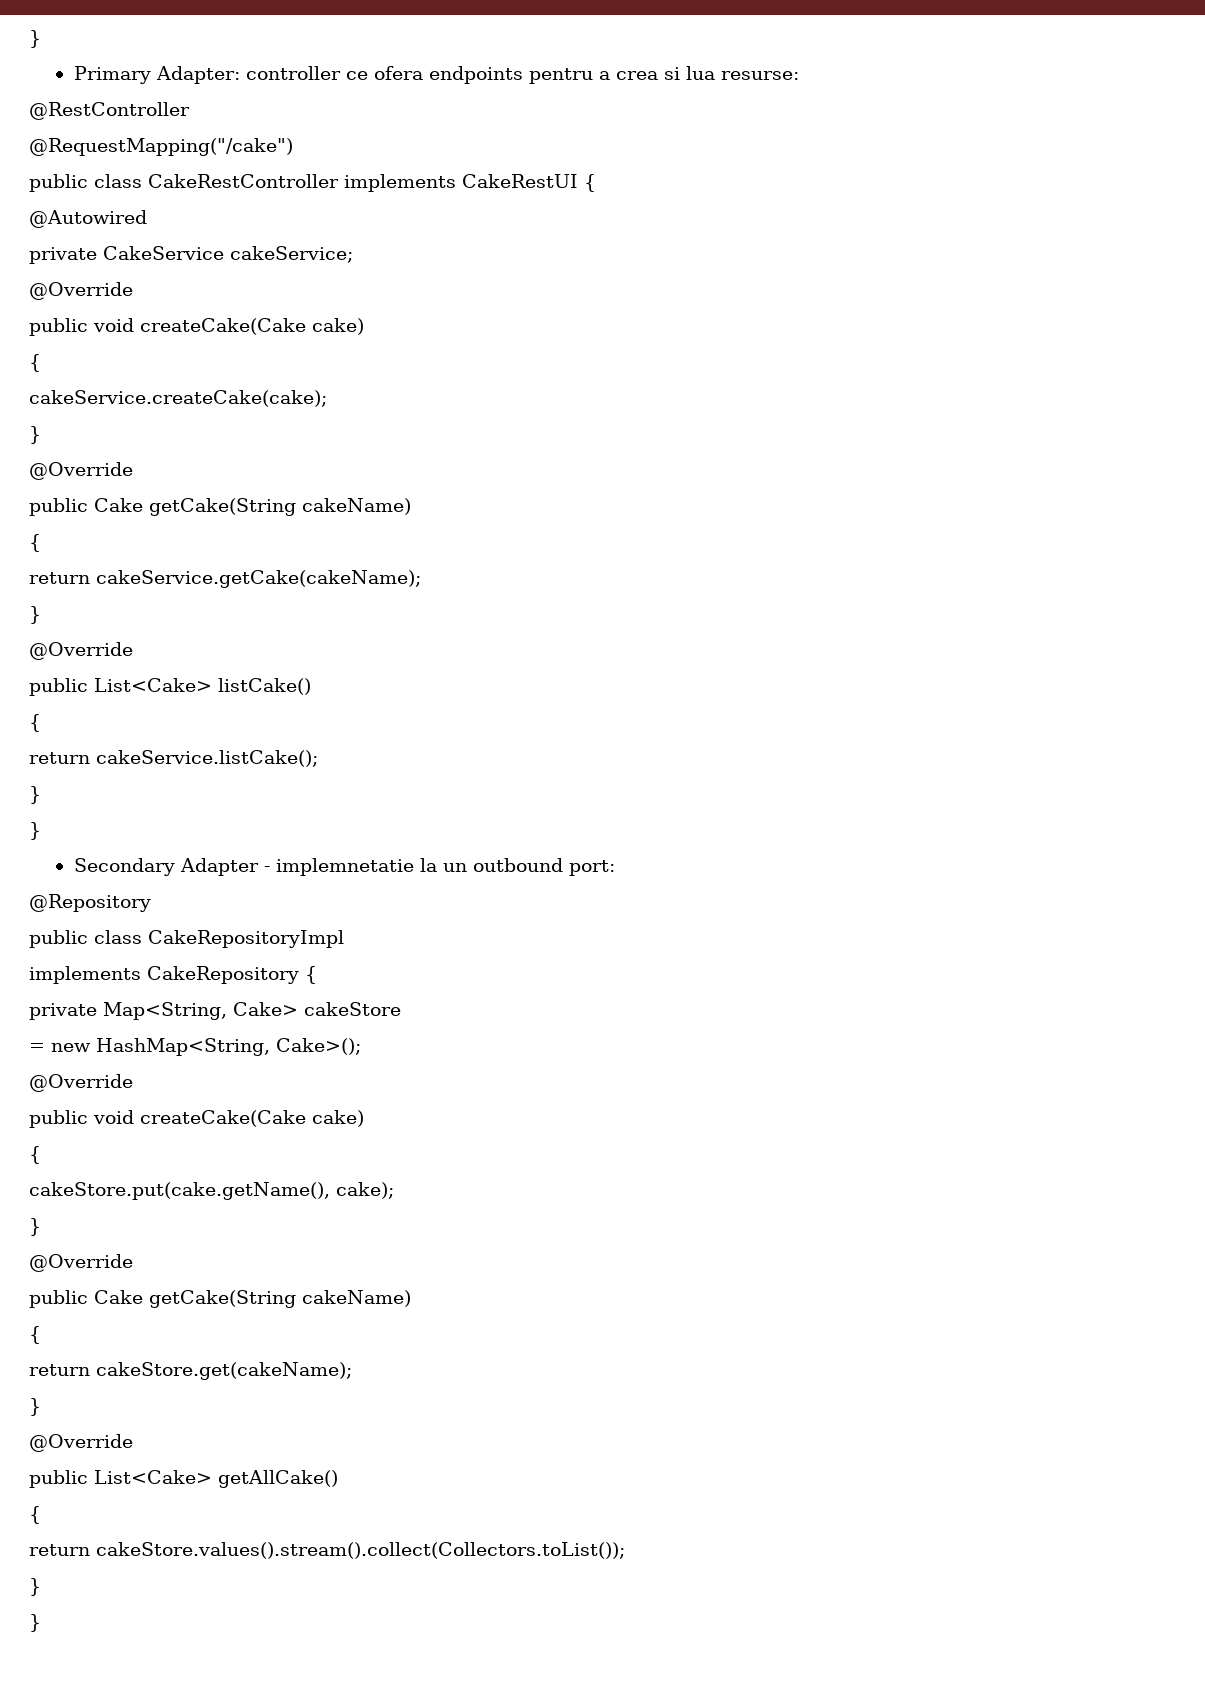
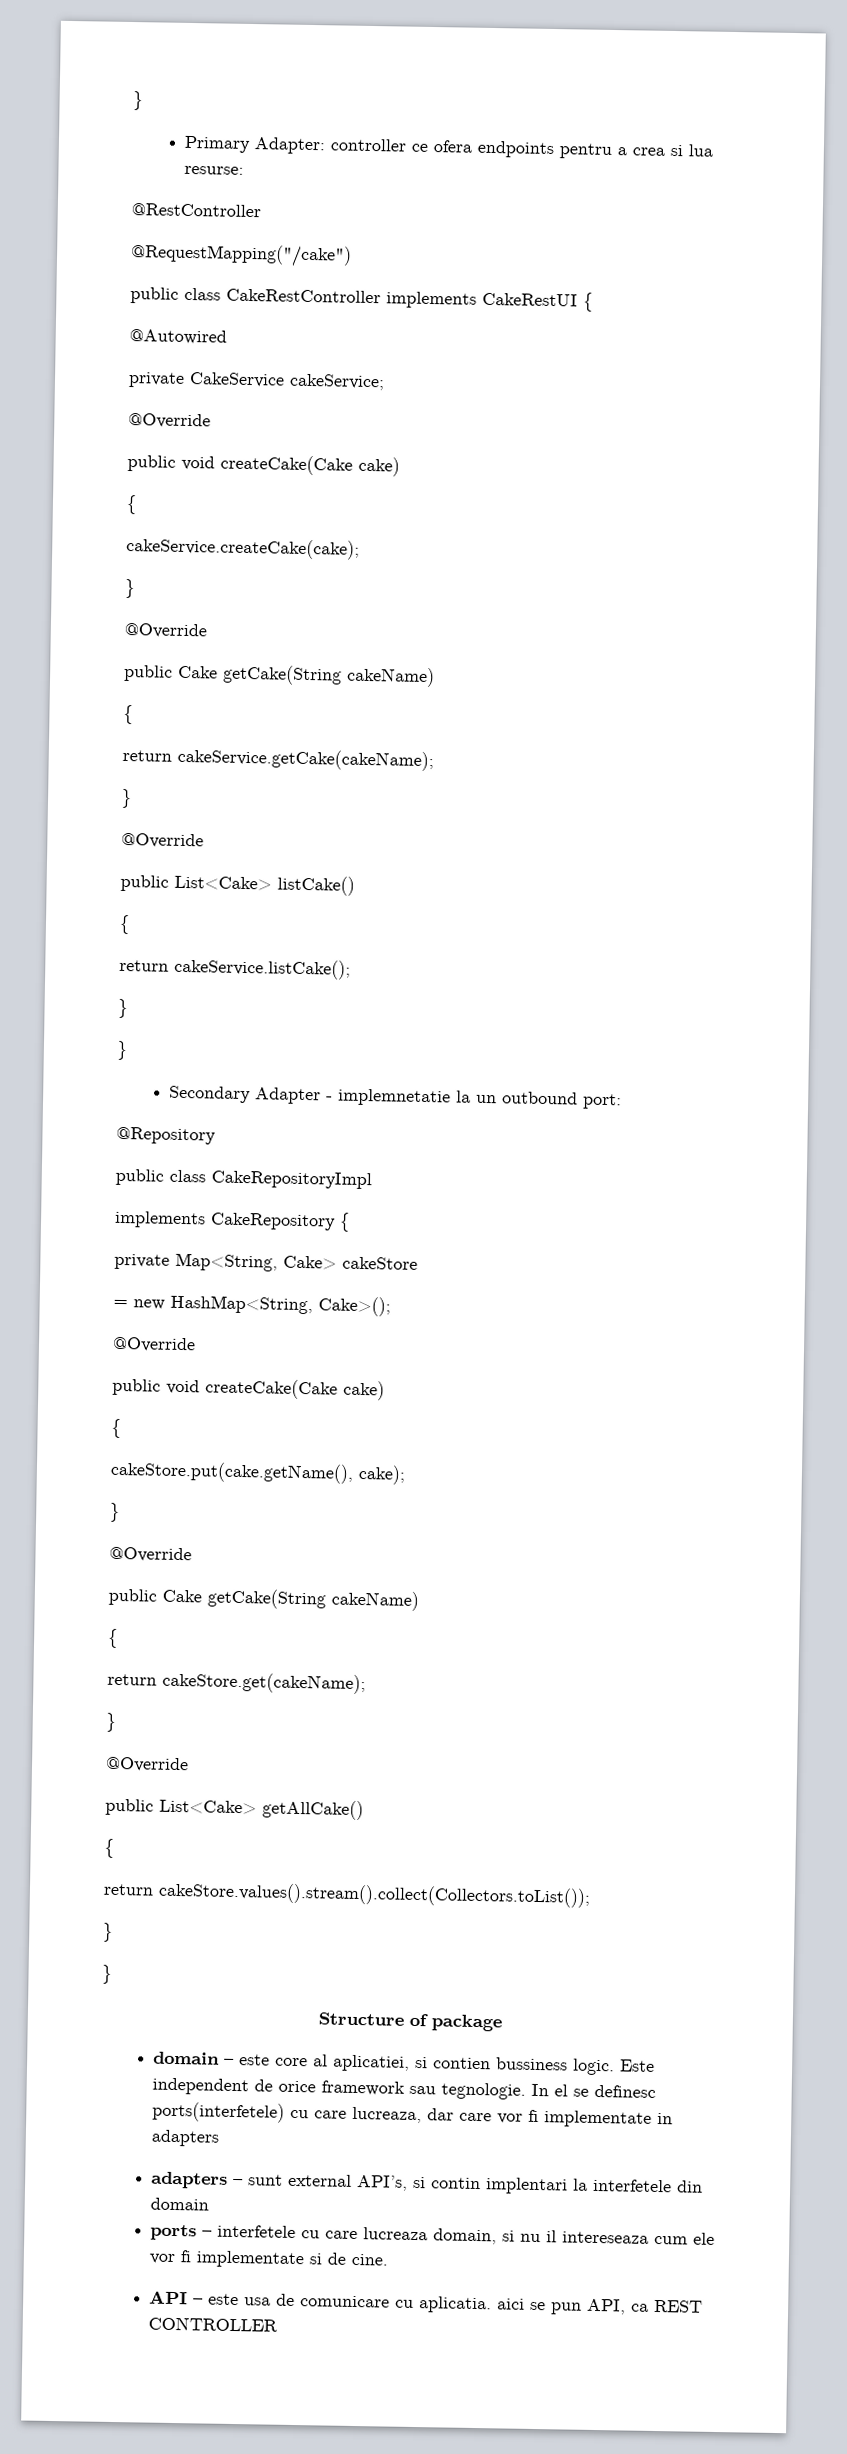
(41, 1623) none -> [318,2012,502,2032] [153,2051,656,2076] [152,2077,657,2100] [152,2101,674,2128] [151,2129,220,2147] [151,2171,704,2195] [150,2197,210,2211] [150,2224,716,2245] [149,2250,389,2269] [149,2290,704,2315] [148,2316,279,2332] // Structure of package // domain – este core al aplicatiei, si contien bussiness logic. Este independent de orice framework sau tegnologie. In el se definesc ports(interfetele) cu care lucreaza, dar care vor fi implementate in adapters // adapters – sunt external API’s, si contin implentari la interfetele din domain // ports – interfetele cu care lucreaza domain, si nu il intereseaza cum ele vor fi implementate si de cine. // API – este usa de comunicare cu aplicatia. aici se pun API, ca REST CONTROLLER

